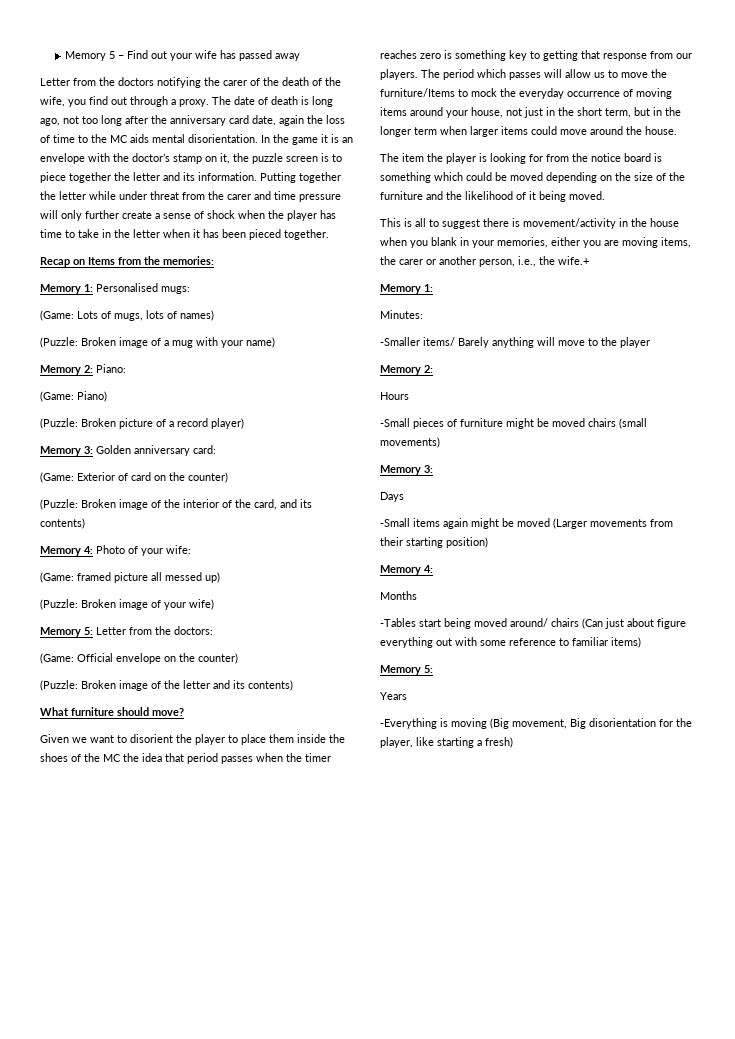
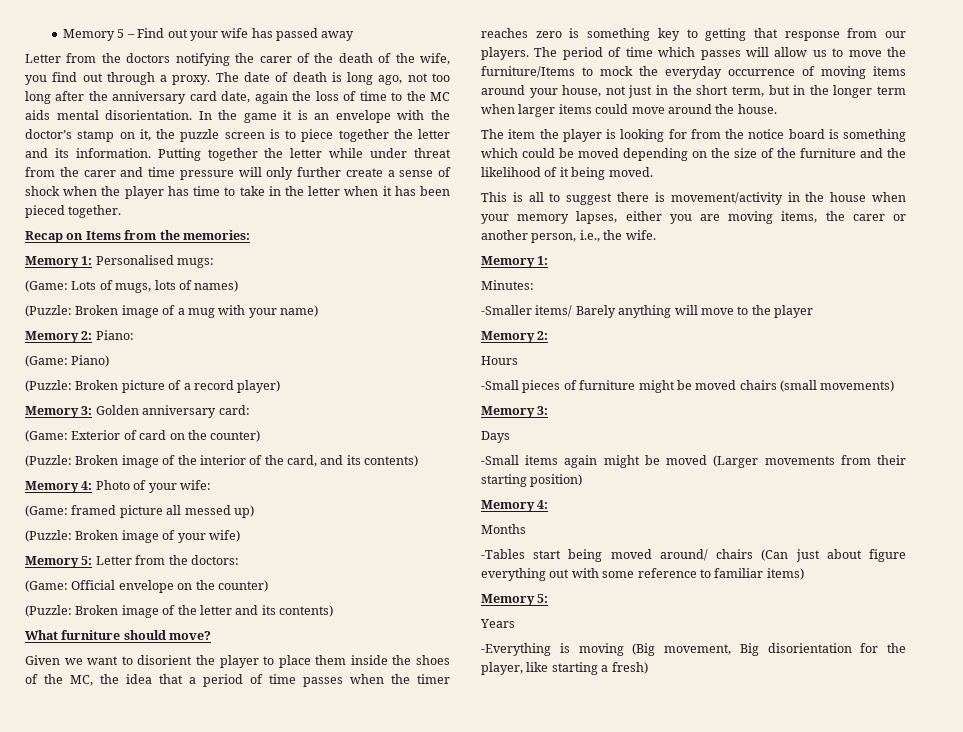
[103,754,121,762] MC -> [70,675,93,686] MC,
[187,753,218,764] period -> [189,674,296,687] a period of time
(474, 74) none -> [608,47,653,57] of time
[410,237,548,248] you blank in your memories, -> [481,211,618,224] your memory lapses,
[558,256,589,265] wife.+ -> [625,230,656,240] wife.

